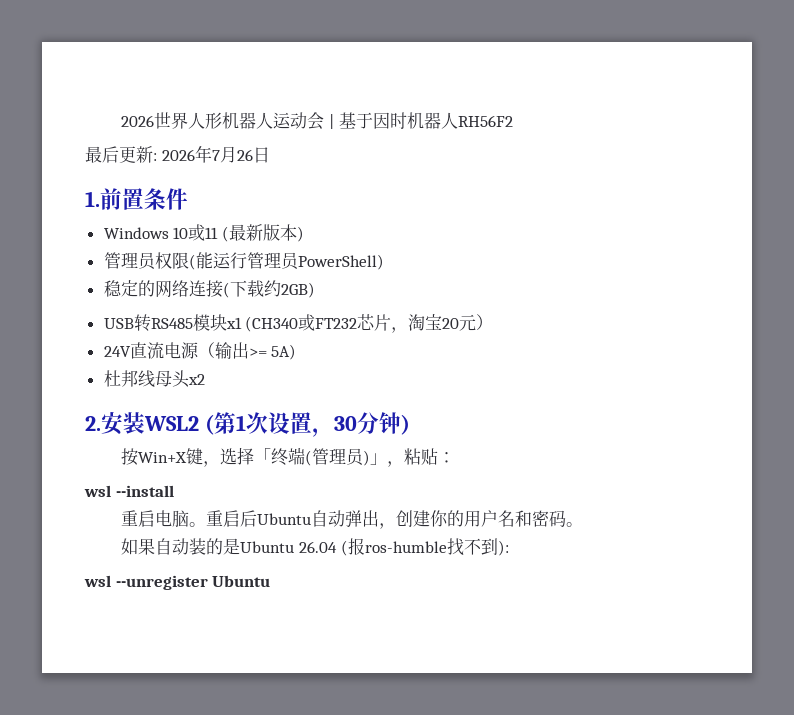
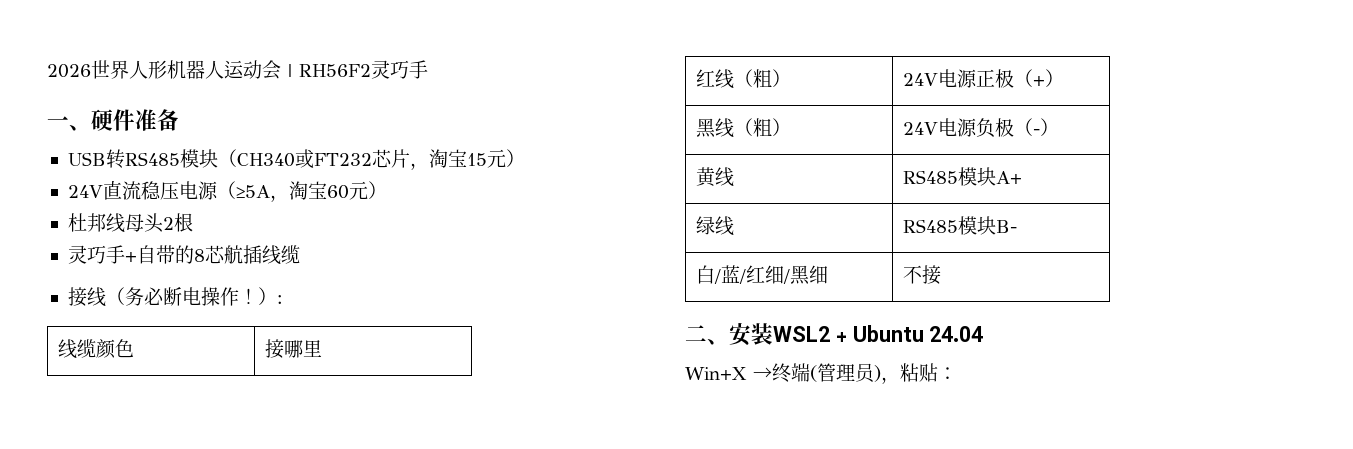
[338,112,513,129] [85,145,270,163] [85,188,188,210] [103,224,304,242] [103,252,384,270] [103,280,315,298] 基于因时机器人RH56F2 // 最后更新: 2026年7月26日 // 1.前置条件 // Windows 10或11 (最新版本) // 管理员权限(能运行管理员PowerShell) // 稳定的网络连接(下载约2GB) -> [299,60,428,79] [47,109,179,131] RH56F2灵巧手 // 一、硬件准备
[225,316,299,332] x1 (CH340 -> [217,149,295,167] （CH340
[442,318,460,329] 20 -> [466,153,487,166] 15
(164, 350) none -> [140,181,179,200] 稳压
[214,342,297,360] [103,370,205,388] [85,412,410,437] [121,447,272,467] 输出>= 5A) // 杜邦线母头x2 // 2.安装WSL2 (第1次设置，30分钟) // 按Win+X键，选择「 -> [235,181,387,202] [67,213,193,233] [67,245,300,265] [67,287,283,307] [57,339,134,359] [264,339,322,359] [695,69,791,89] [902,69,1064,88] [695,118,791,138] [902,118,1059,138] [695,167,734,187] [902,167,1022,186] [695,216,734,236] [902,216,1017,235] [695,265,828,285] [902,265,941,285] [685,323,984,346] [685,367,772,380] ≥5A，淘宝60元） // 杜邦线母头2根 // 灵巧手+自带的8芯航插线缆 // 接线（务必断电操作！）: // 线缆颜色 | 接哪里 // 红线（粗） | 24V电源正极（+） // 黑线（粗） | 24V电源负极（-） // 黄线 | RS485模块A+ // 绿线 | RS485模块B- // 白/蓝/红细/黑细 | 不接 // 二、安装WSL2 + Ubuntu 24.04 // Win+X →
[370,453,388,465] 」 -> (881, 373) none
[84,485,174,497] [121,510,584,529] [121,538,509,556] [84,575,271,590] // wsl --install // 重启电脑。重启后Ubuntu自动弹出，创建你的用户名和密码。 // 如果自动装的是Ubuntu 26.04 (报ros-humble找不到): // wsl --unregister Ubuntu -> (957, 373) none

